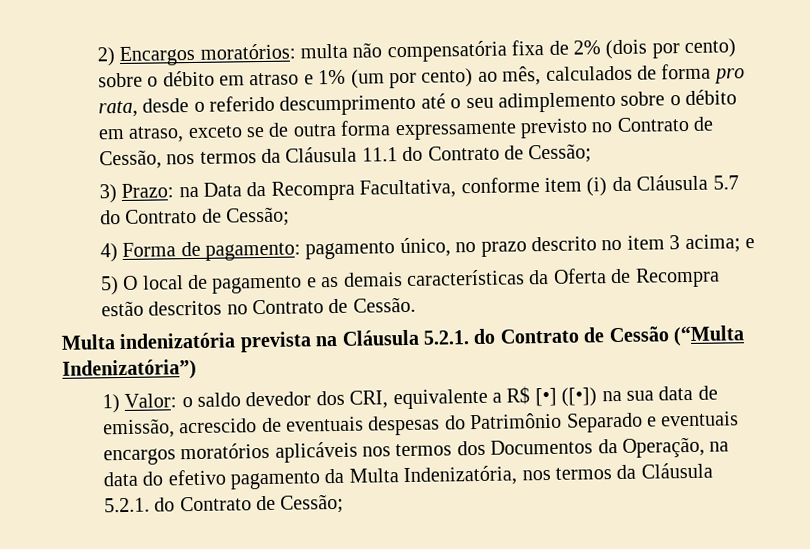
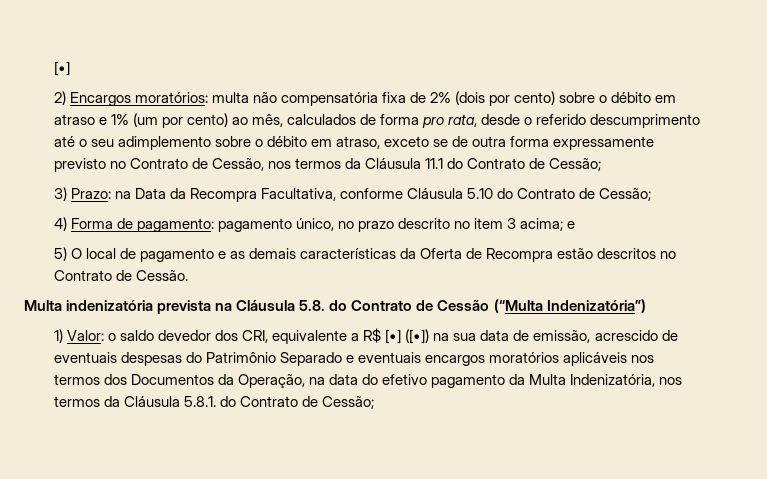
(96, 57) none -> [53,61,70,76] [•] //
[543,174,739,197] item (i) da Cláusula 5.7 -> [407,188,494,199] Cláusula 5.10
[423,330,469,345] 5.2.1. -> [299,300,326,311] 5.8.
[103,497,150,513] 5.2.1. -> [183,396,216,407] 5.8.1.

